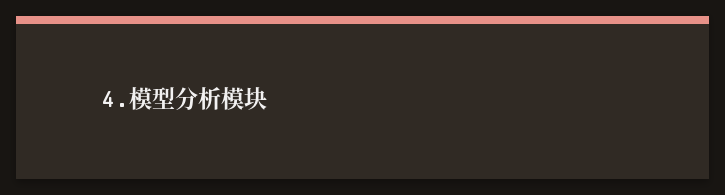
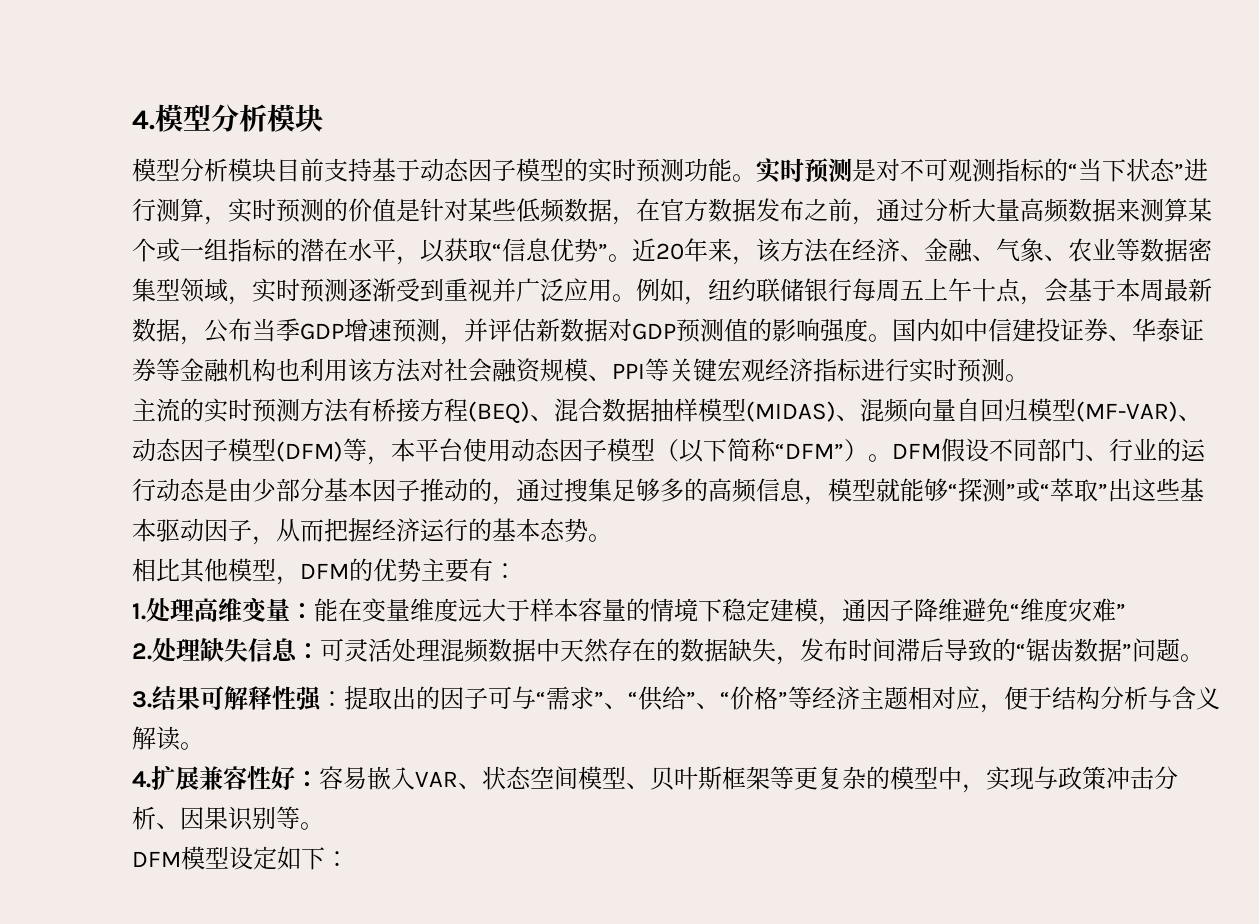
(267, 98) none -> [132,158,1208,183] [132,198,1212,225] [132,238,1212,265] [132,278,1212,305] [132,318,1204,345] [132,358,1029,383] [132,398,1202,424] [132,438,1206,465] [132,478,1204,505] [132,518,612,545] [132,558,517,585] [132,597,1126,625] [132,638,1204,665] [132,686,1220,713] [132,726,204,751] [132,766,1178,793] [132,806,324,831] [132,846,349,870] // 模型分析模块目前支持基于动态因子模型的实时预测功能。实时预测是对不可观测指标的“当下状态”进行测算，实时预测的价值是针对某些低频数据，在官方数据发布之前，通过分析大量高频数据来测算某个或一组指标的潜在水平，以获取“信息优势”。近20年来，该方法在经济、金融、气象、农业等数据密集型领域，实时预测逐渐受到重视并广泛应用。例如，纽约联储银行每周五上午十点，会基于本周最新数据，公布当季GDP增速预测，并评估新数据对GDP预测值的影响强度。国内如中信建投证券、华泰证券等金融机构也利用该方法对社会融资规模、PPI等关键宏观经济指标进行实时预测。 // 主流的实时预测方法有桥接方程(BEQ)、混合数据抽样模型(MIDAS)、混频向量自回归模型(MF-VAR)、动态因子模型(DFM)等，本平台使用动态因子模型（以下简称“DFM”）。DFM假设不同部门、行业的运行动态是由少部分基本因子推动的，通过搜集足够多的高频信息，模型就能够“探测”或“萃取”出这些基本驱动因子，从而把握经济运行的基本态势。 // 相比其他模型，DFM的优势主要有： // 1.处理高维变量：能在变量维度远大于样本容量的情境下稳定建模，通因子降维避免“维度灾难” // 2.处理缺失信息：可灵活处理混频数据中天然存在的数据缺失，发布时间滞后导致的“锯齿数据”问题。 // 3.结果可解释性强：提取出的因子可与“需求”、“供给”、“价格”等经济主题相对应，便于结构分析与含义解读。 // 4.扩展兼容性好：容易嵌入VAR、状态空间模型、贝叶斯框架等更复杂的模型中，实现与政策冲击分析、因果识别等。 // DFM模型设定如下：

